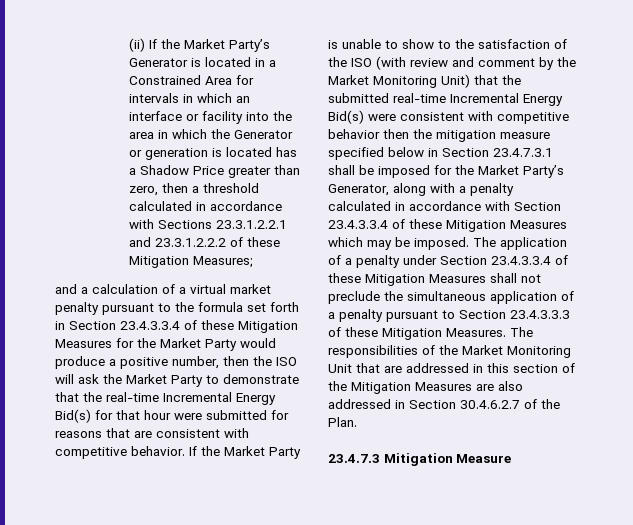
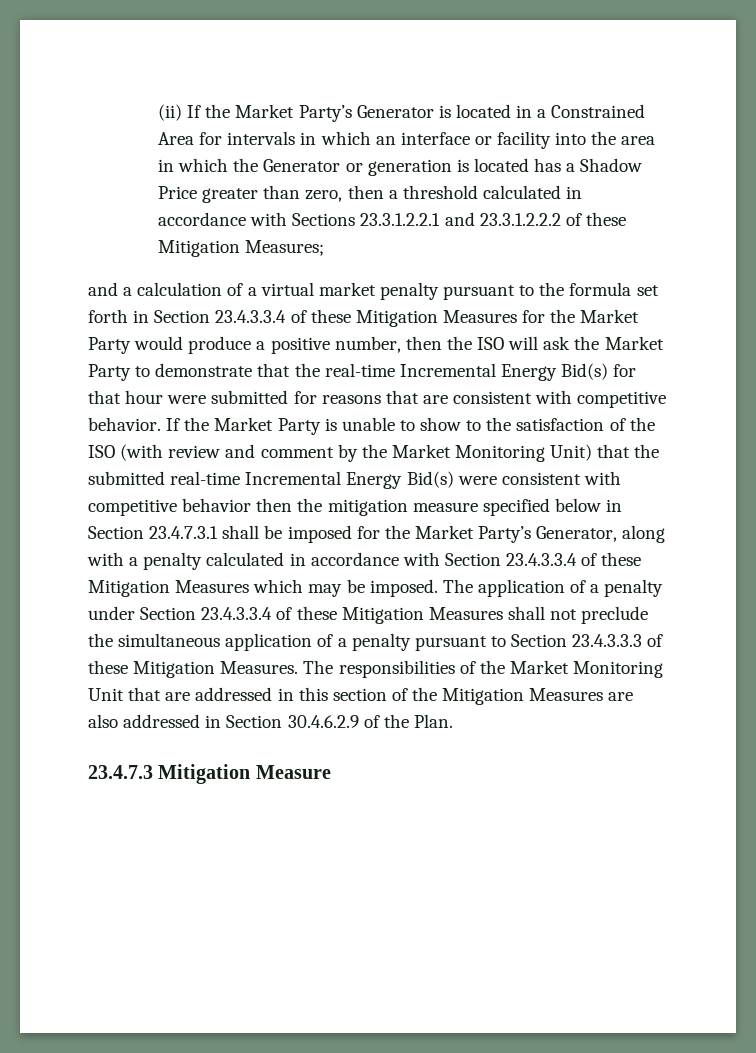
[460,400,520,409] 30.4.6.2.7 -> [287,715,359,728] 30.4.6.2.9

